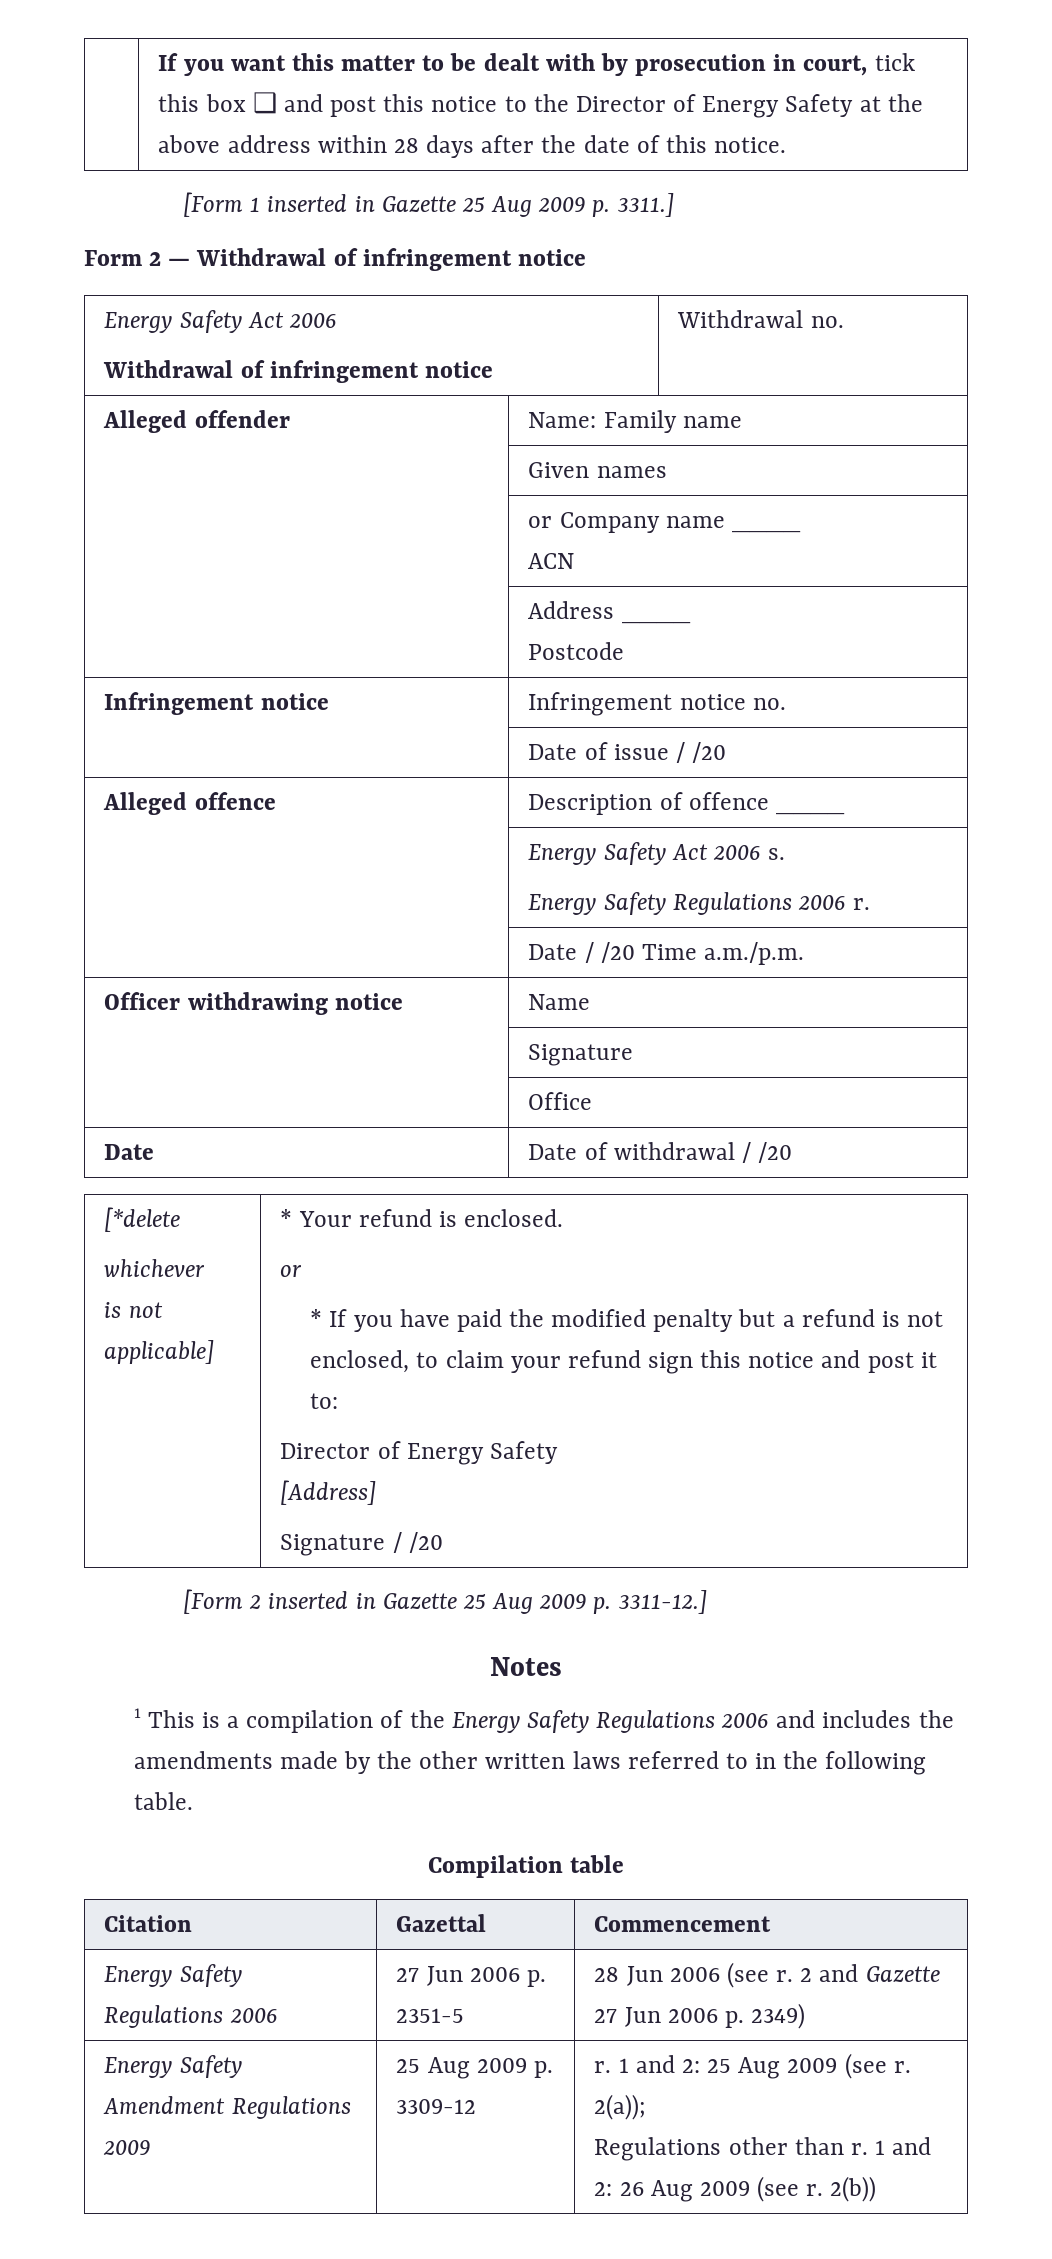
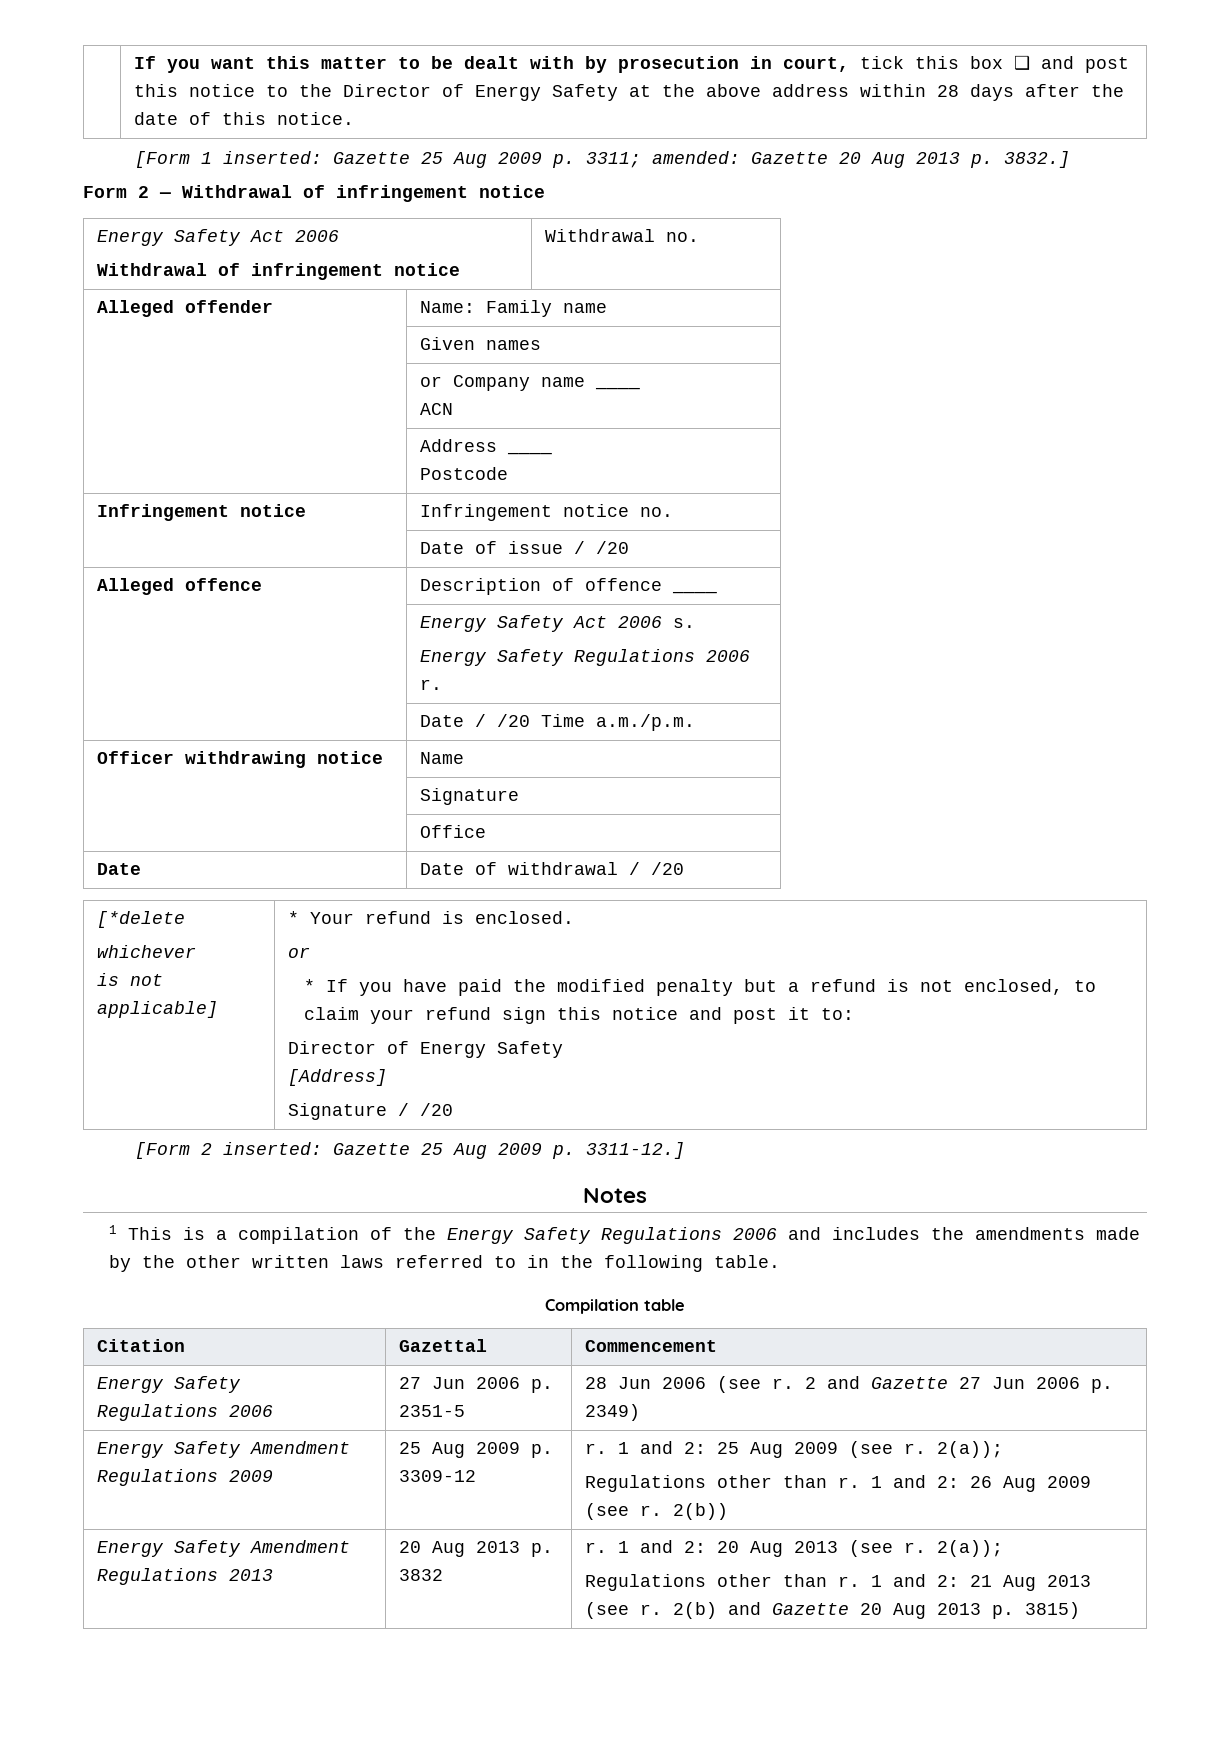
[267,193,674,217] inserted in Gazette 25 Aug 2009 p. 3311.] -> [222,151,1070,168] inserted: Gazette 25 Aug 2009 p. 3311; amended: Gazette 20 Aug 2013 p. 3832.]
[268,1591,376,1609] inserted in -> [222,1142,322,1155] inserted:
(877, 2189) none -> [97,1540,351,1557] [97,1568,274,1585] [399,1541,554,1557] [399,1569,444,1581] [585,1540,1004,1557] [585,1574,1092,1591] [585,1602,1081,1619] // Energy Safety Amendment Regulations 2013 | 20 Aug 2013 p. 3832 | r. 1 and 2: 20 Aug 2013 (see r. 2(a)); // Regulations other than r. 1 and 2: 21 Aug 2013 (see r. 2(b) and Gazette 20 Aug 2013 p. 3815)

